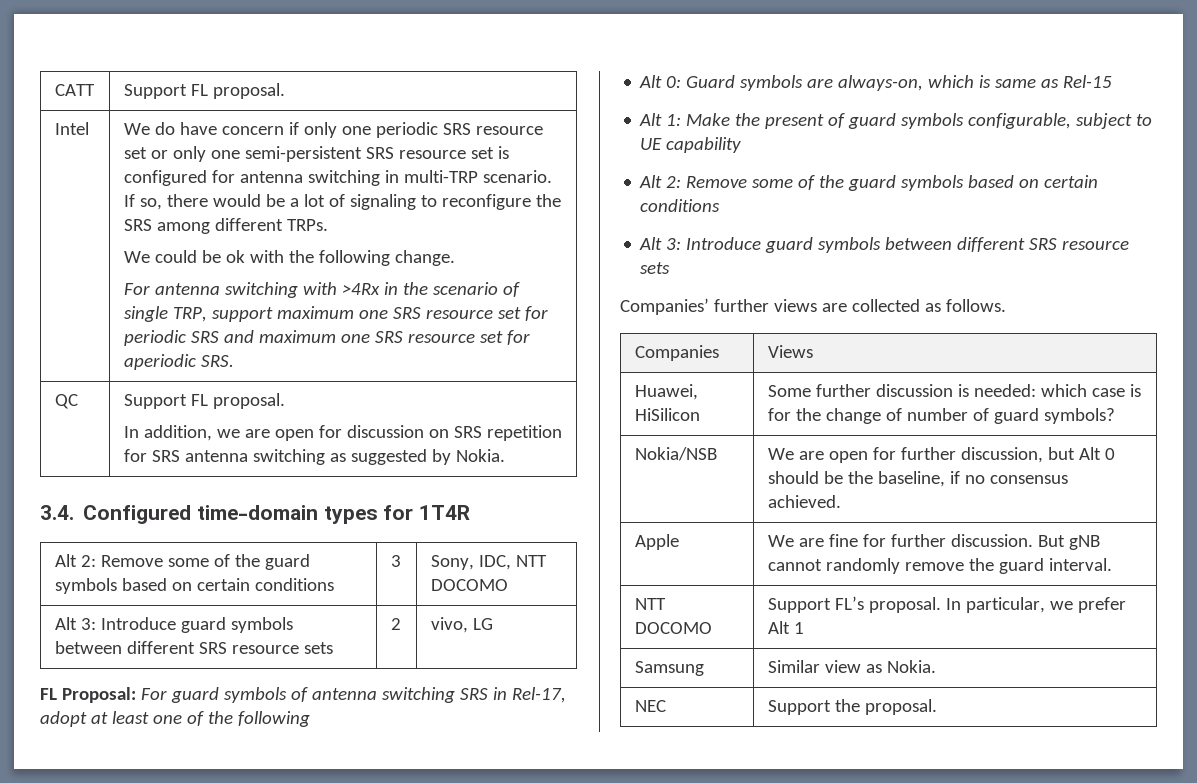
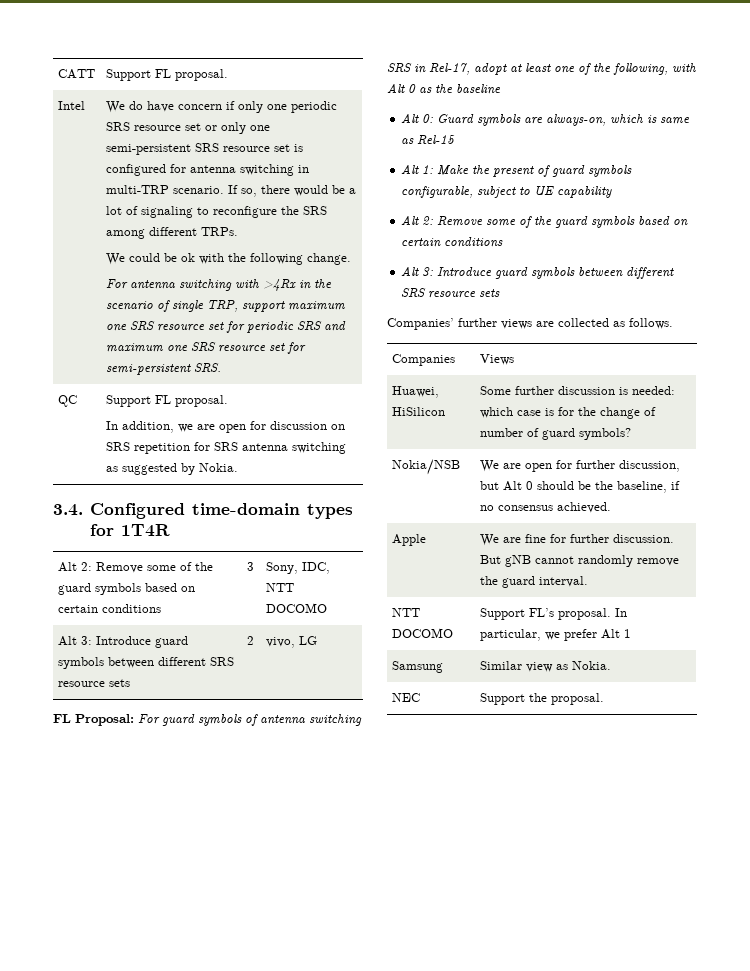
[123,354,196,370] aperiodic -> [106,364,192,375] semi-persistent
[237,711,310,727] following -> [613,63,696,75] [387,83,501,94] following, with Alt 0 as the baseline

